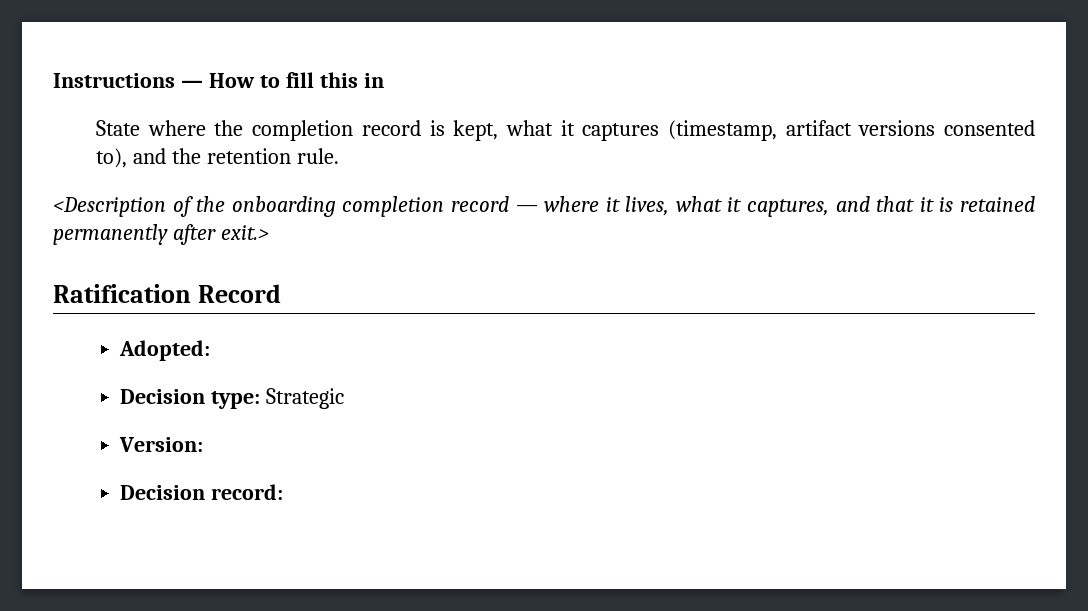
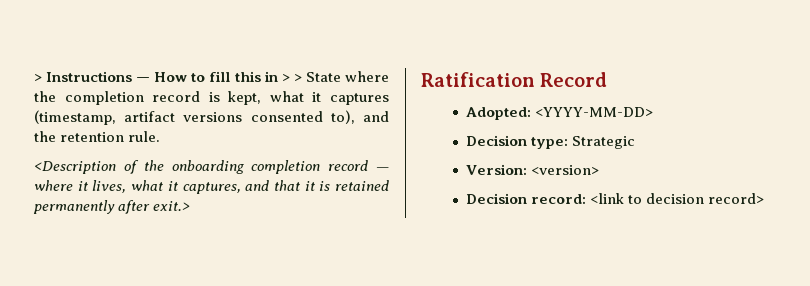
(53, 80) none -> [34,74,42,82] >
(384, 80) // -> [281,74,302,82] > >
(211, 350) none -> [535,107,654,117] <YYYY-MM-DD>
(204, 444) none -> [531,165,600,175] <version>
(284, 492) none -> [590,193,765,204] <link to decision record>

